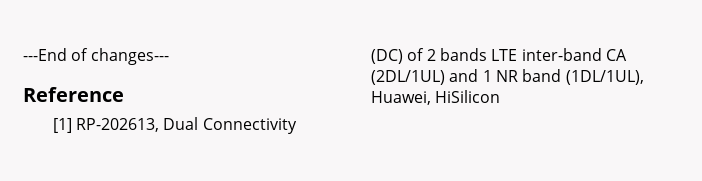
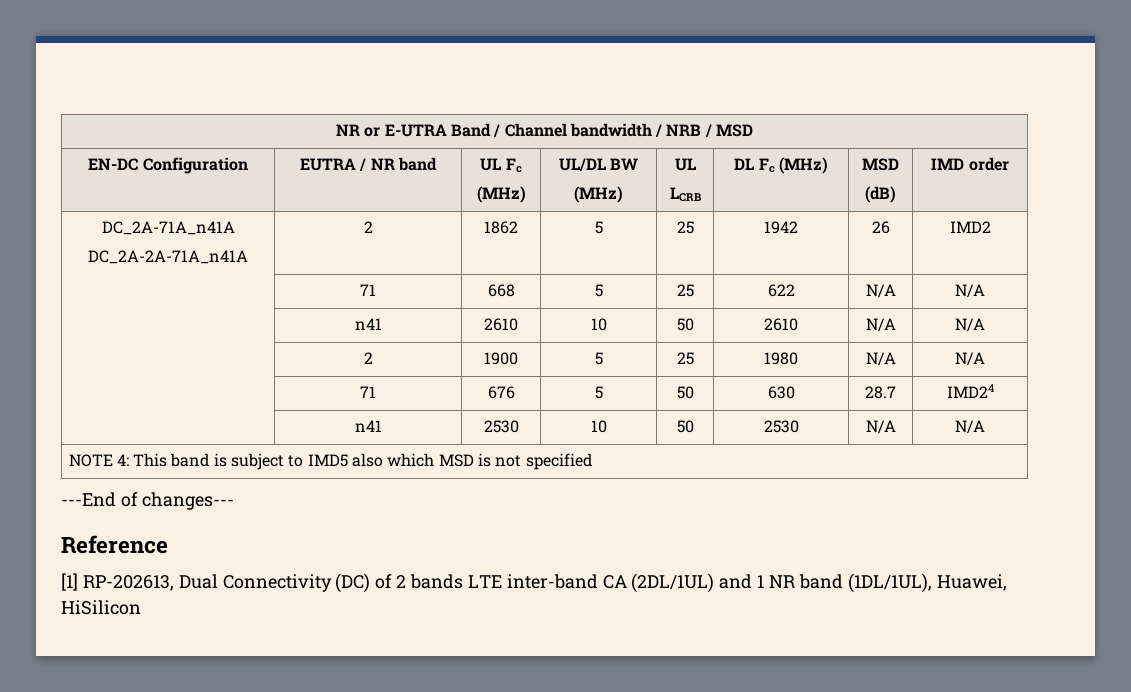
(23, 54) none -> [335,123,754,137] [88,157,248,174] [300,157,437,171] [480,158,522,173] [476,186,526,203] [558,158,639,171] [574,186,623,203] [674,158,696,171] [669,187,701,202] [734,157,828,174] [862,158,899,171] [865,186,896,203] [931,157,1009,171] [101,221,235,235] [88,250,248,264] [363,221,373,233] [484,221,518,234] [594,221,603,234] [676,221,694,234] [764,221,798,234] [871,221,890,234] [949,221,991,233] [360,284,376,296] [487,284,515,297] [594,284,603,297] [676,284,694,297] [767,284,795,297] [865,284,896,297] [955,284,985,297] [354,318,382,330] [484,318,518,331] [590,318,607,331] [676,318,694,331] [764,318,798,331] [865,318,896,331] [955,318,985,331] [363,352,373,364] [484,352,518,365] [594,352,603,365] [676,352,694,365] [764,352,798,365] [865,352,896,365] [955,352,985,365] [360,386,376,398] [487,386,515,399] [594,386,603,399] [676,386,694,399] [767,386,795,399] [865,386,896,399] [946,384,994,398] [354,420,382,432] [483,420,519,433] [590,420,607,433] [676,420,694,433] [763,420,799,433] [865,420,896,433] [955,420,985,433] [68,453,592,470] NR or E-UTRA Band / Channel bandwidth / NRB / MSD // EN-DC Configuration | EUTRA / NR band | UL Fc // (MHz) | UL/DL BW // (MHz) | UL // LCRB | DL Fc (MHz) | MSD // (dB) | IMD order // DC_2A-71A_n41A // DC_2A-2A-71A_n41A | 2 | 1862 | 5 | 25 | 1942 | 26 | IMD2 // | 71 | 668 | 5 | 25 | 622 | N/A | N/A // | n41 | 2610 | 10 | 50 | 2610 | N/A | N/A // | 2 | 1900 | 5 | 25 | 1980 | N/A | N/A // | 71 | 676 | 5 | 50 | 630 | 28.7 | IMD24 // | n41 | 2530 | 10 | 50 | 2530 | N/A | N/A // NOTE 4: This band is subject to IMD5 also which MSD is not specified //

